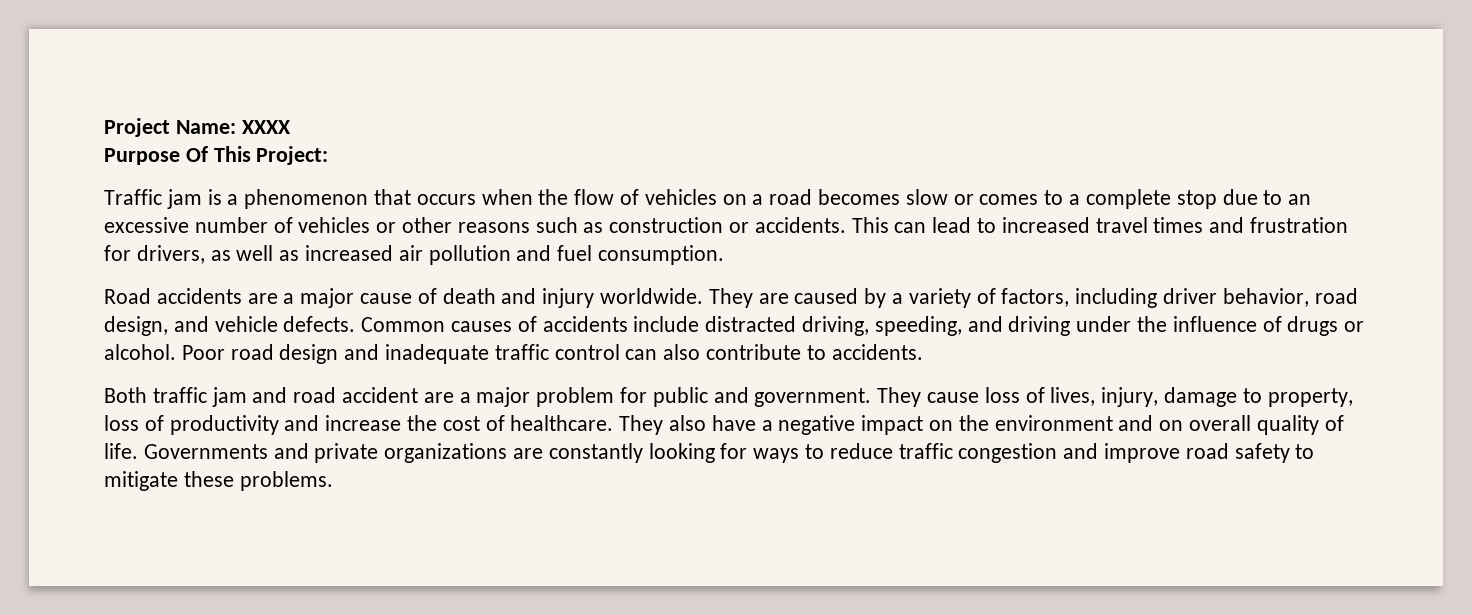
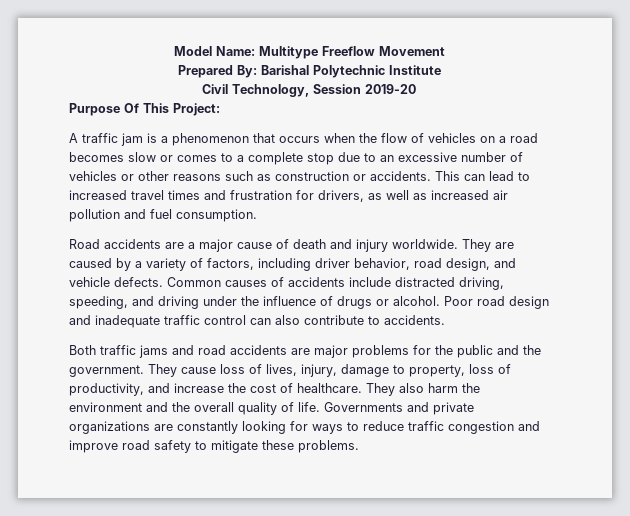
[104,118,291,137] Project Name: XXXX -> [173,46,445,59] [177,65,441,78] [202,84,416,97] Model Name: Multitype Freeflow Movement // Prepared By: Barishal Polytechnic Institute // Civil Technology, Session 2019-20
[104,189,162,205] Traffic -> [69,133,118,143] A traffic
[211,387,247,407] jam -> [139,345,168,358] jams
[342,387,648,407] accident are a major problem for -> [230,345,453,358] accidents are major problems for the
(749, 395) none -> [523,345,541,355] the
[169,415,279,435] productivity -> [69,383,144,396] productivity,
[711,415,954,435] have a negative impact on -> [428,383,458,393] harm
[1159,420,1184,431] on -> [172,402,190,412] the

